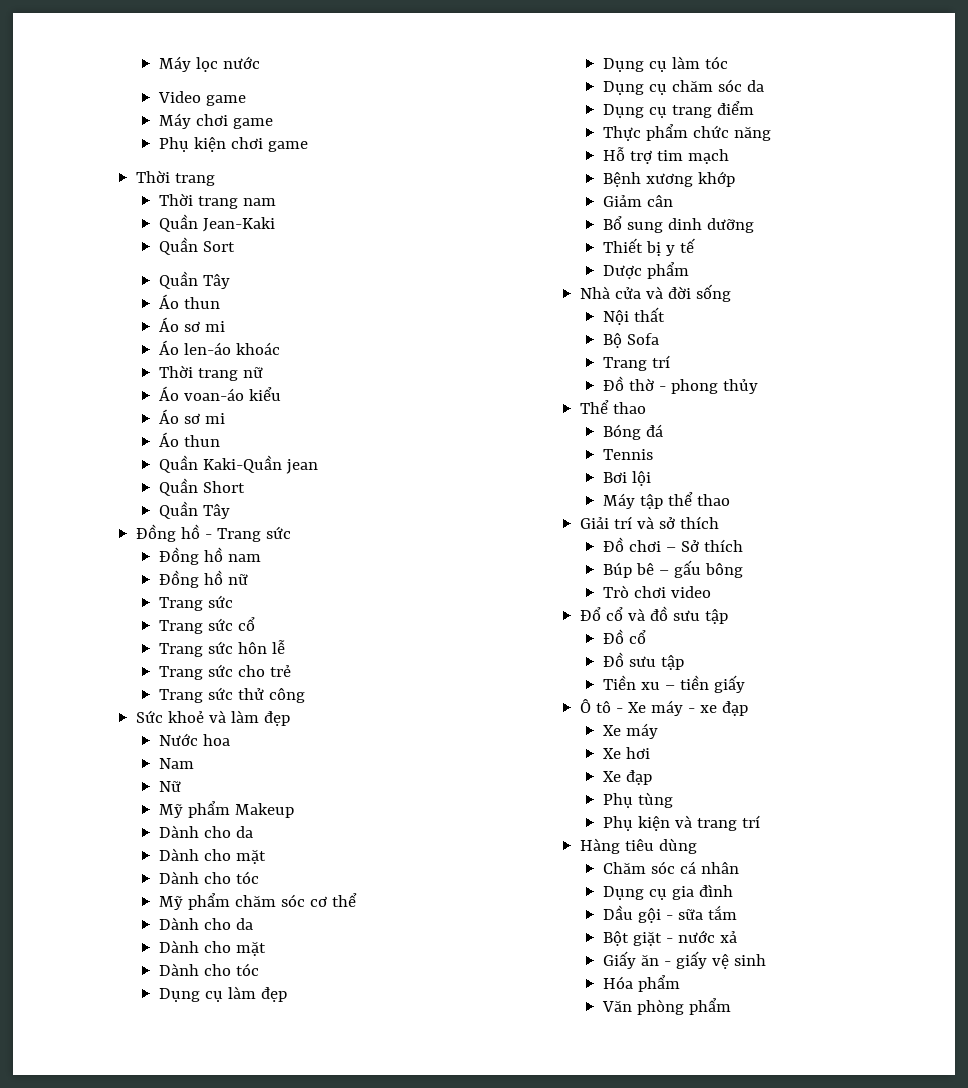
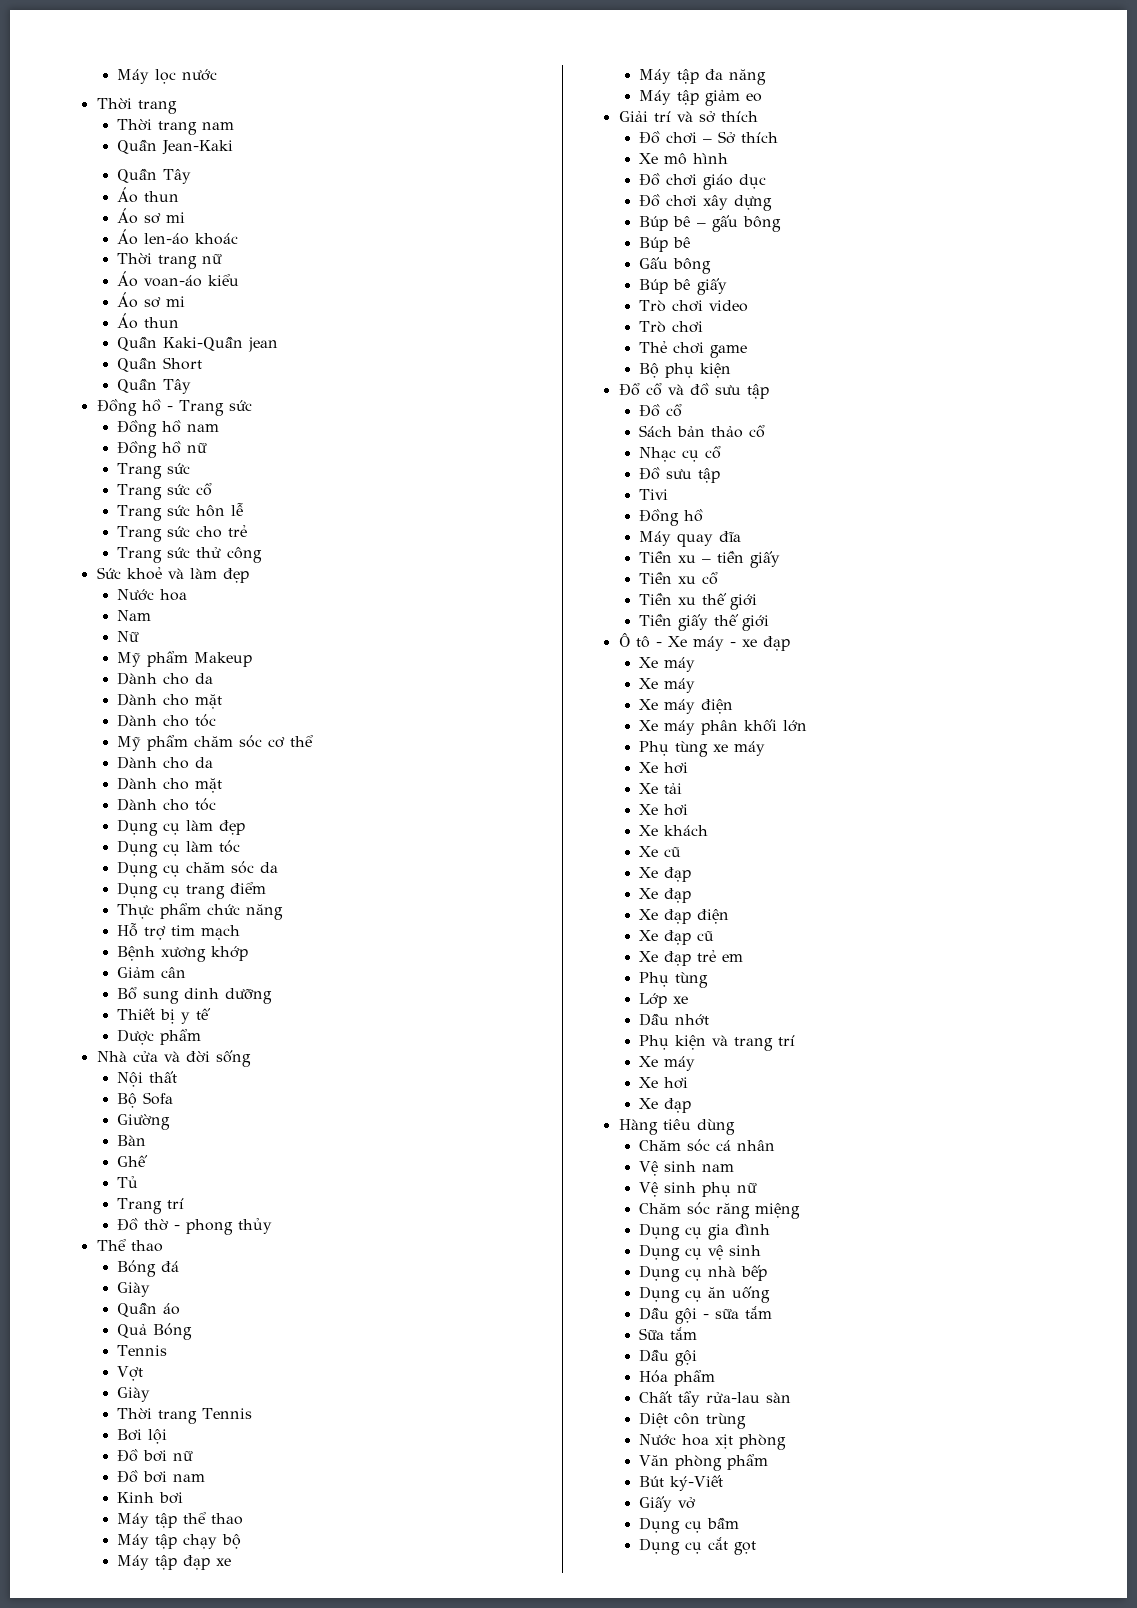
[157,91,246,106] [158,113,273,129] [158,137,308,152] // Video game // Máy chơi game // Phụ kiện chơi game -> (218, 75) none
[158,237,235,255] // Quần Sort -> (234, 147) none
(659, 339) none -> [117,1114,171,1130] [117,1135,147,1146] [117,1155,149,1167] [117,1176,139,1188] // Giường // Bàn // Ghế // Tủ
[602,449,653,460] [602,471,651,486] [602,492,730,509] Tennis // Bơi lội // Máy tập thể thao -> [117,1282,151,1297] [117,1302,181,1317] [117,1323,193,1340] [117,1345,168,1356] [117,1366,144,1381] [117,1387,151,1402] [117,1408,253,1424] [117,1429,168,1444] [117,1449,194,1462] [117,1470,206,1483] [117,1492,184,1504] [117,1512,244,1528] [117,1534,242,1549] [117,1555,232,1570] [639,69,767,85] [639,90,763,106] Giày // Quần áo // Quả Bóng // Tennis // Vợt // Giày // Thời trang Tennis // Bơi lội // Đồ bơi nữ // Đồ bơi nam // Kinh bơi // Máy tập thể thao // Máy tập chạy bộ // Máy tập đạp xe // Máy tập đa năng // Máy tập giảm eo
(743, 545) none -> [639,153,729,165] [639,173,767,190] [639,194,773,211] // Xe mô hình // Đồ chơi giáo dục // Đồ chơi xây dựng
[602,585,711,598] Trò chơi video -> [639,237,692,252] [639,257,712,274] [639,278,728,295] [639,300,749,312] [639,321,704,333] [639,341,748,358] [639,363,732,378] Búp bê // Gấu bông // Búp bê giấy // Trò chơi video // Trò chơi // Thẻ chơi game // Bộ phụ kiện
[602,652,684,670] Đồ sưu tập -> [639,425,766,438] [639,446,722,462] [639,467,721,483] [639,489,669,500] [639,509,704,526] [639,531,742,547] Sách bản thảo cổ // Nhạc cụ cổ // Đồ sưu tập // Tivi // Đồng hồ // Máy quay đĩa
(745, 684) none -> [639,572,719,585] [639,593,758,610] [639,614,770,631] // Tiền xu cổ // Tiền xu thế giới // Tiền giấy thế giới
[625,747,650,759] [602,770,652,785] [602,792,673,808] hơi // Xe đạp // Phụ tùng -> [664,678,696,693] [639,699,734,714] [639,719,808,735] [639,741,766,757] [639,762,689,774] [639,783,683,794] [639,804,689,816] [639,825,709,836] [639,846,682,857] [639,867,692,882] [639,888,692,903] [639,909,730,924] [639,930,715,945] [639,950,744,966] [639,972,709,988] [639,993,689,1008] [639,1013,710,1026] máy // Xe máy điện // Xe máy phân khối lớn // Phụ tùng xe máy // Xe hơi // Xe tải // Xe hơi // Xe khách // Xe cũ // Xe đạp // Xe đạp // Xe đạp điện // Xe đạp cũ // Xe đạp trẻ em // Phụ tùng // Lớp xe // Dầu nhớt
(760, 821) none -> [639,1056,696,1071] [639,1077,689,1089] [639,1098,692,1113] // Xe máy // Xe hơi // Xe đạp
[602,884,733,900] Dụng cụ gia đình -> [639,1161,735,1176] [639,1182,758,1197] [639,1202,801,1219] [639,1223,771,1240] [639,1244,762,1261] [639,1265,768,1282] [639,1286,771,1303] Vệ sinh nam // Vệ sinh phụ nữ // Chăm sóc răng miệng // Dụng cụ gia đình // Dụng cụ vệ sinh // Dụng cụ nhà bếp // Dụng cụ ăn uống
[602,930,737,946] [602,951,766,969] [602,975,680,992] [601,998,731,1015] Bột giặt - nước xả // Giấy ăn - giấy vệ sinh // Hóa phẩm // Văn phòng phẩm -> [639,1327,698,1340] [639,1349,698,1366] [639,1370,716,1386] [639,1391,792,1407] [639,1412,747,1429] [639,1434,787,1450] [639,1454,769,1471] [639,1475,724,1491] [639,1496,697,1512] [639,1517,740,1534] [639,1537,757,1555] Sữa tắm // Dầu gội // Hóa phẩm // Chất tẩy rửa-lau sàn // Diệt côn trùng // Nước hoa xịt phòng // Văn phòng phẩm // Bút ký-Viết // Giấy vở // Dụng cụ bầm // Dụng cụ cắt gọt

